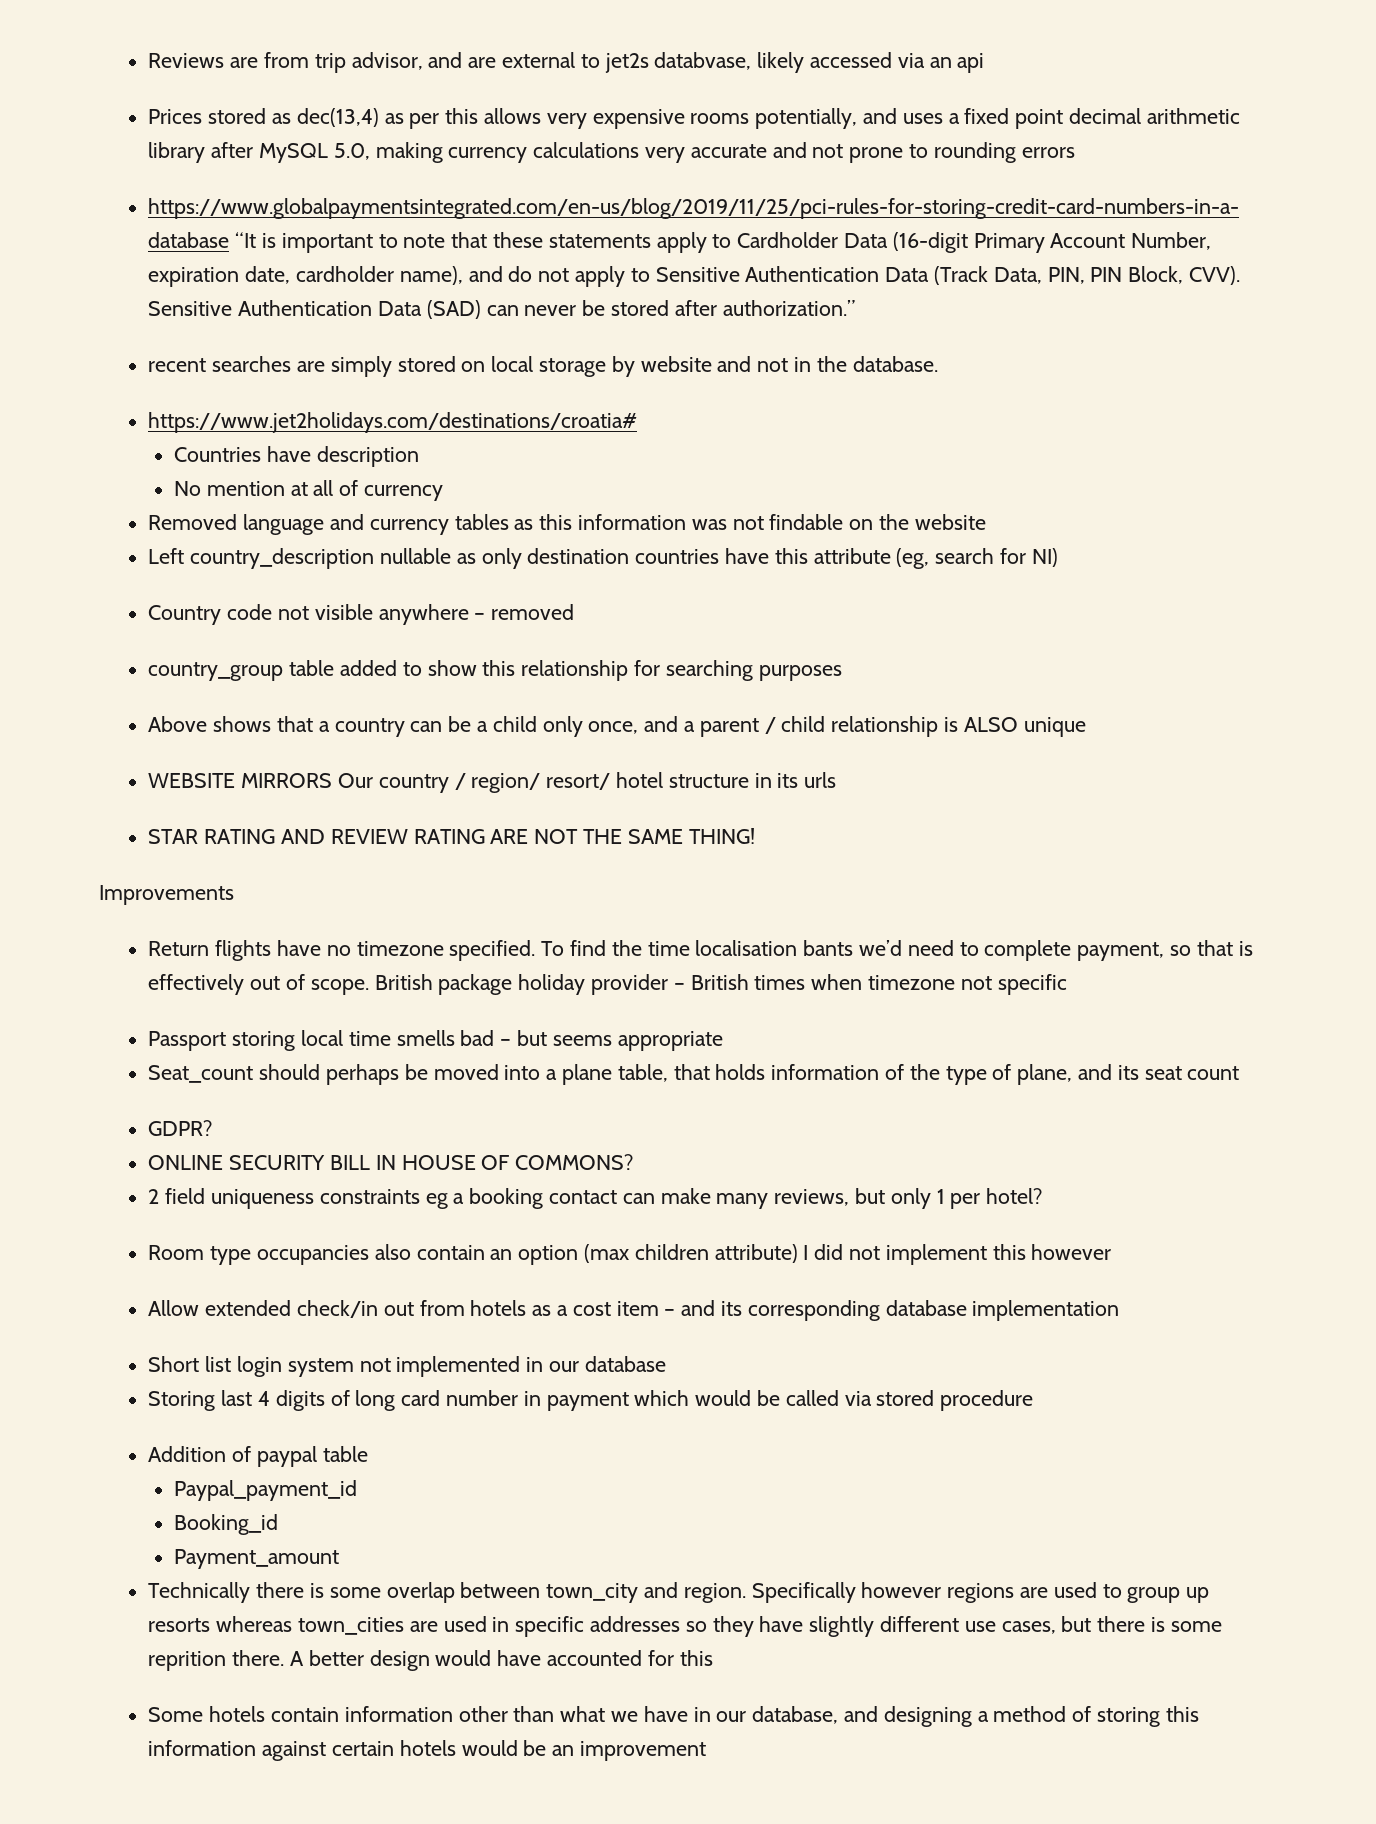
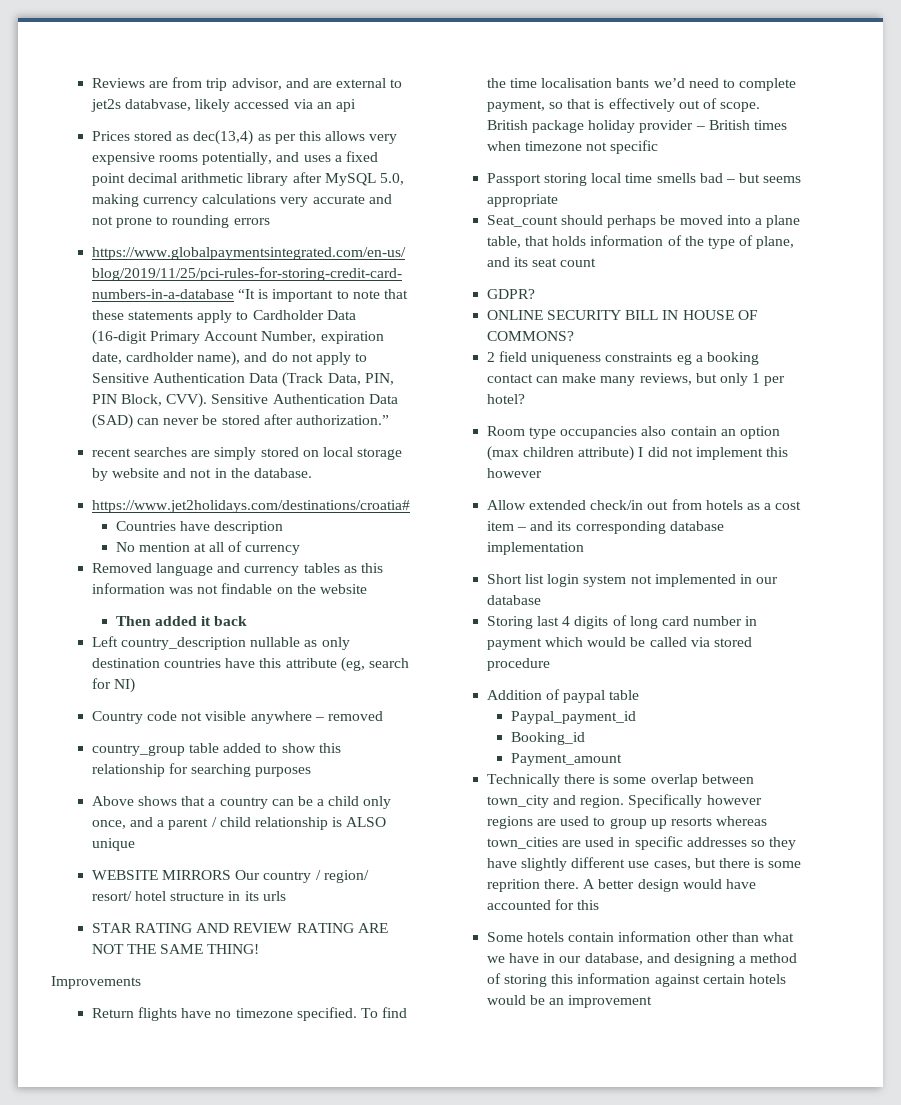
(986, 522) none -> [115,616,248,626] // Then added it back

